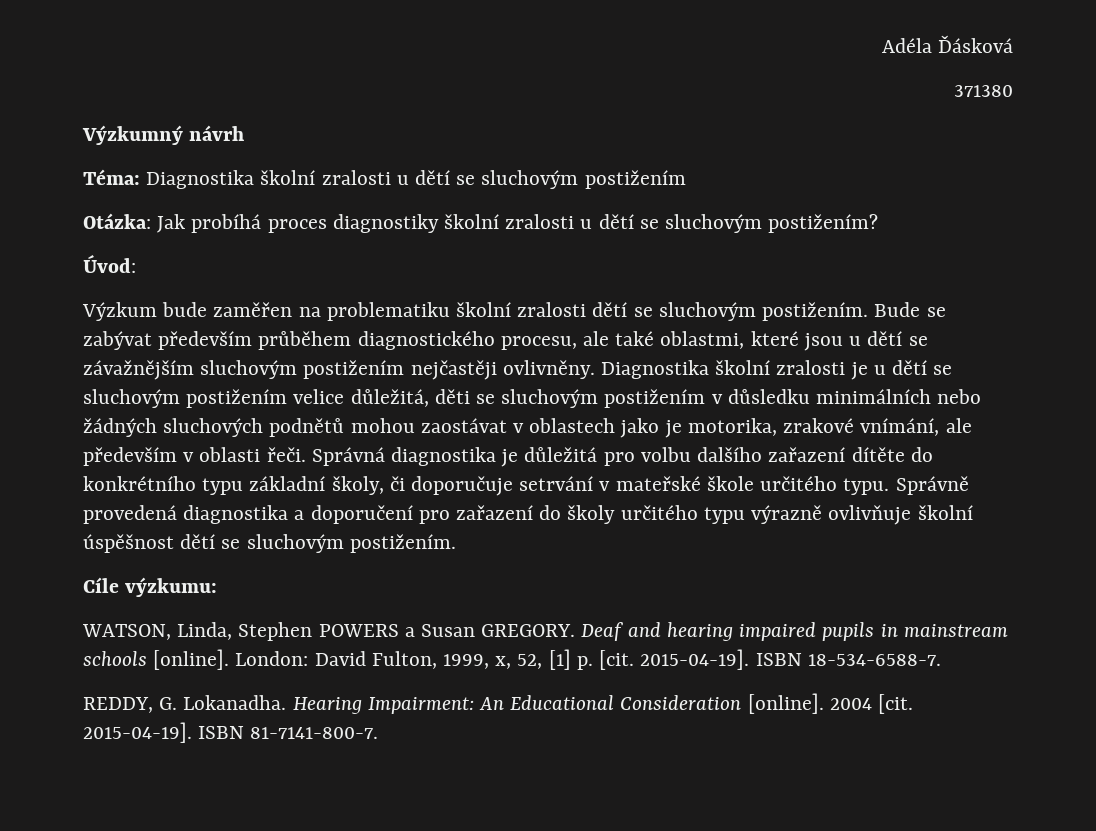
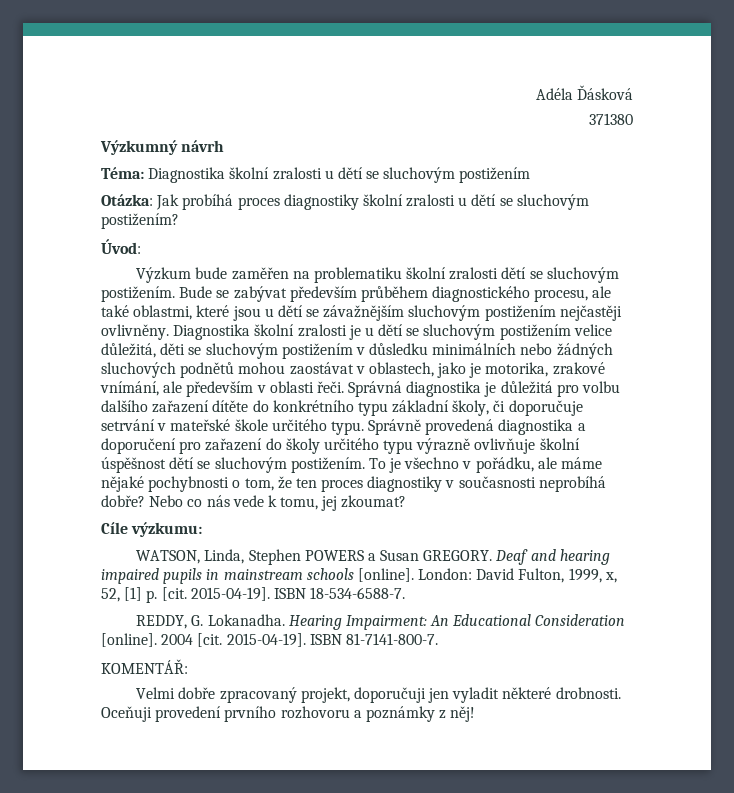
[529,418,616,433] oblastech -> [368,362,434,377] oblastech,
(456, 543) none -> [368,457,603,473] [101,476,606,492] [101,495,407,511] To je všechno v pořádku, ale máme nějaké pochybnosti o tom, že ten proces diagnostiky v současnosti neprobíhá dobře? Nebo co nás vede k tomu, jej zkoumat?
(379, 733) none -> [101,659,188,674] [136,687,621,703] [101,706,476,722] // KOMENTÁŘ: // Velmi dobře zpracovaný projekt, doporučuji jen vyladit některé drobnosti. Oceňuji provedení prvního rozhovoru a poznámky z něj!

